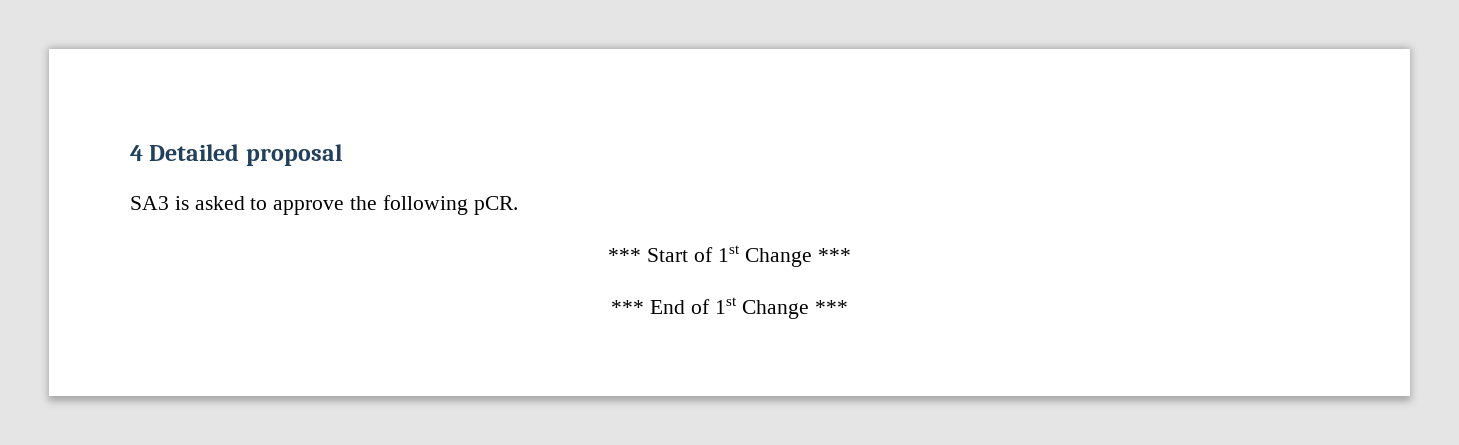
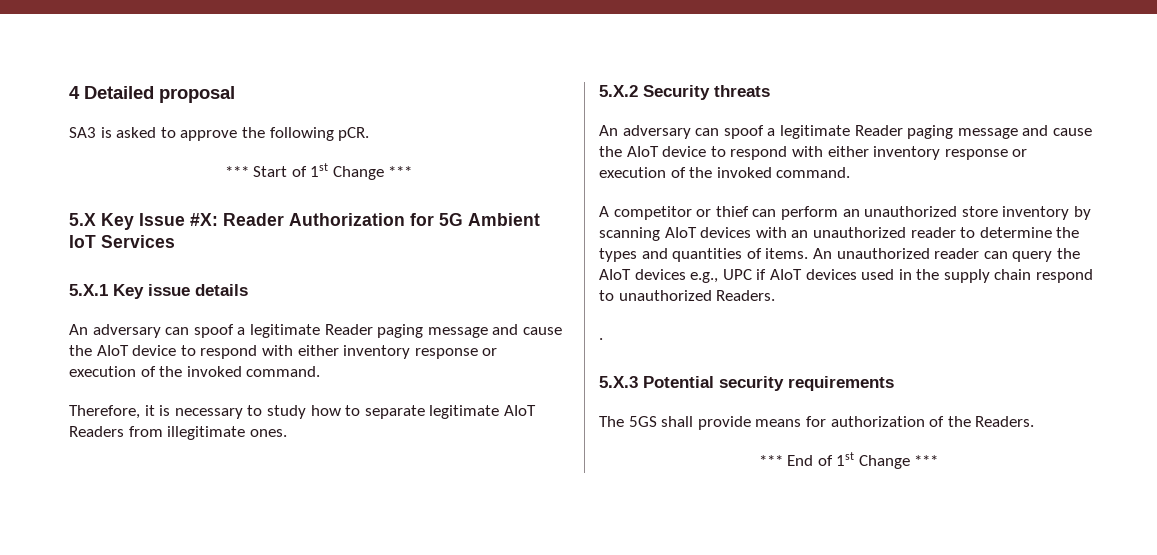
(851, 255) none -> [69,213,540,230] [69,235,175,248] [69,284,248,299] [69,324,562,338] [69,345,498,359] [69,366,321,377] [69,405,536,419] [69,426,287,440] [599,85,770,100] [599,125,1092,139] [599,146,1028,160] [599,167,851,178] [599,206,1091,220] [599,227,1080,241] [599,248,1080,262] [599,269,1094,283] [599,290,776,301] [599,338,603,340] [599,376,894,391] [599,416,1035,430] // 5.X Key Issue #X: Reader Authorization for 5G Ambient IoT Services // 5.X.1 Key issue details // An adversary can spoof a legitimate Reader paging message and cause the AIoT device to respond with either inventory response or execution of the invoked command. // Therefore, it is necessary to study how to separate legitimate AIoT Readers from illegitimate ones. // 5.X.2 Security threats // An adversary can spoof a legitimate Reader paging message and cause the AIoT device to respond with either inventory response or execution of the invoked command. // A competitor or thief can perform an unauthorized store inventory by scanning AIoT devices with an unauthorized reader to determine the types and quantities of items. An unauthorized reader can query the AIoT devices e.g., UPC if AIoT devices used in the supply chain respond to unauthorized Readers. // . // 5.X.3 Potential security requirements // The 5GS shall provide means for authorization of the Readers.

